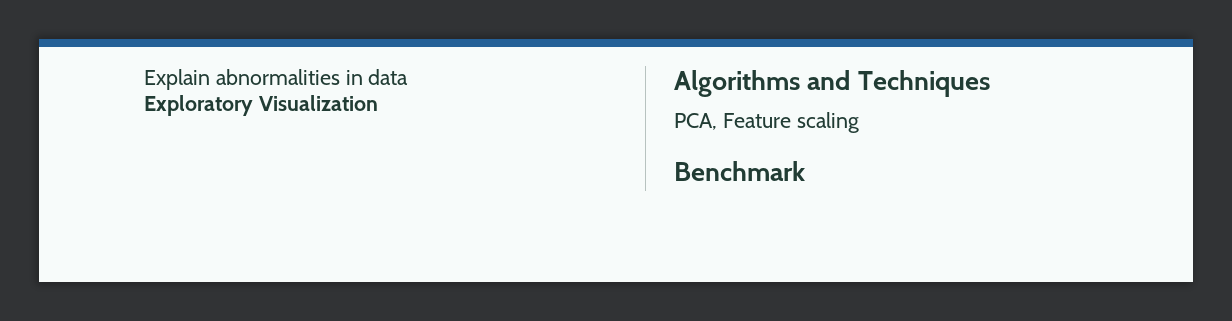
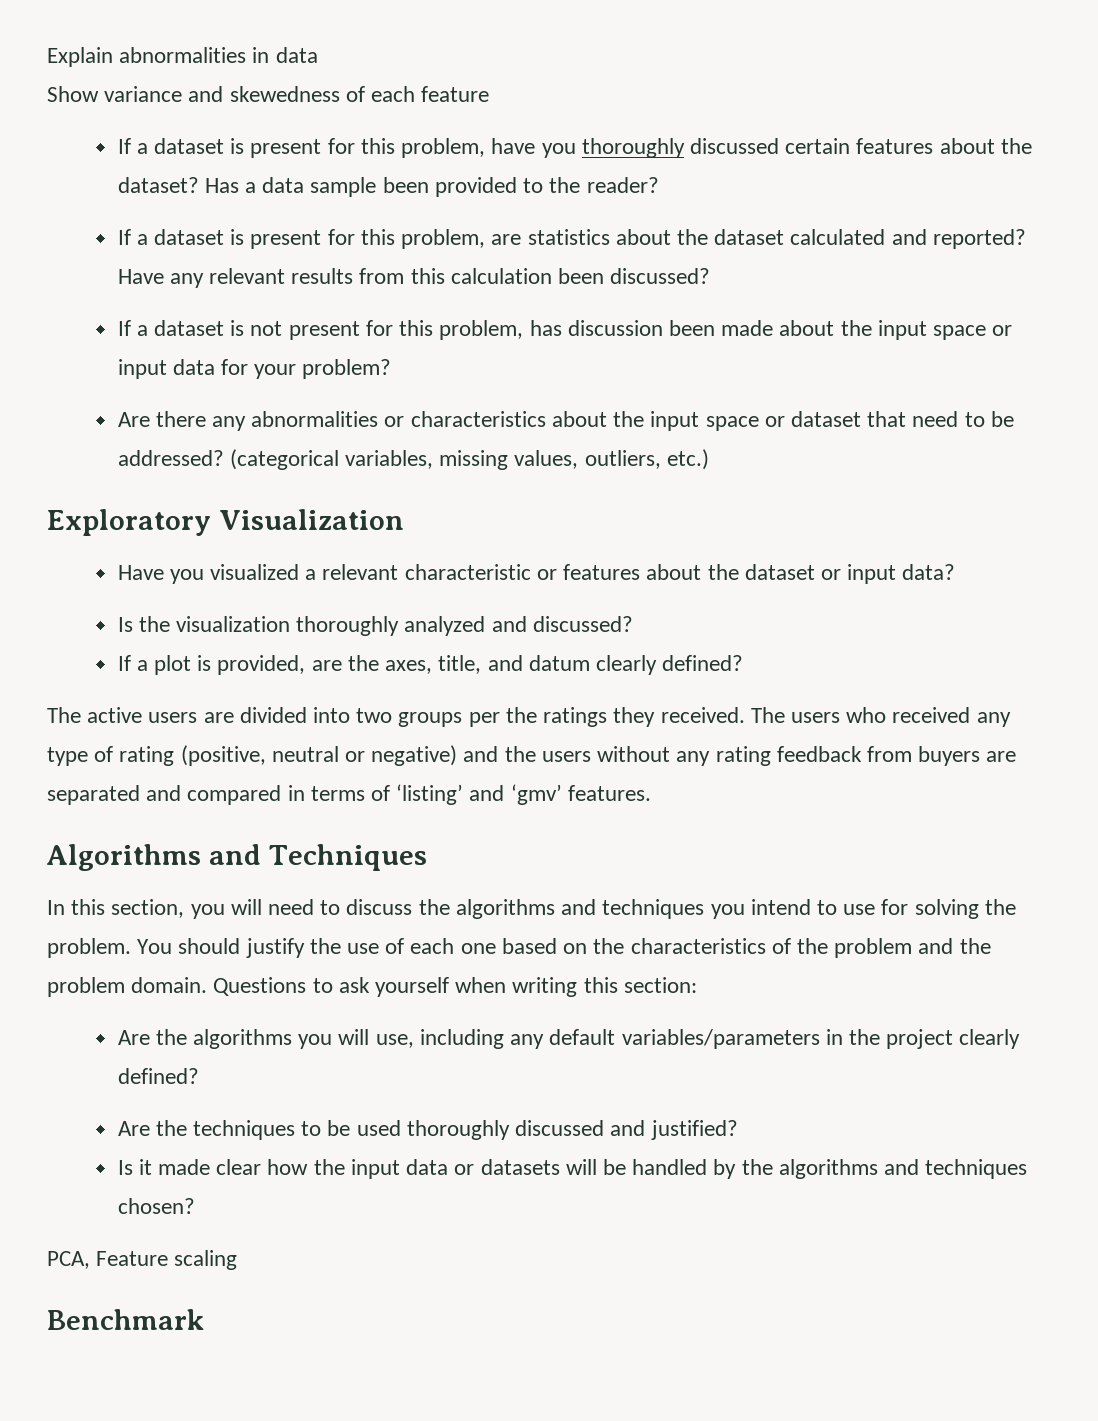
[144,95,378,116] [674,70,990,97] Exploratory Visualization // Algorithms and Techniques -> [47,86,490,102] [117,138,1032,158] [117,177,659,197] [117,229,1026,249] [117,268,711,288] [117,320,1013,340] [117,359,392,379] [117,411,1014,431] [117,449,709,470] [47,509,404,536] [117,564,956,584] [117,616,633,636] [117,655,744,675] [47,707,1011,727] [47,745,1017,766] [47,784,651,805] [46,844,427,871] [47,899,1016,919] [47,938,991,958] [47,977,697,997] [117,1029,1021,1049] [117,1068,199,1084] [117,1120,738,1140] [117,1159,1028,1179] [117,1198,195,1214] Show variance and skewedness of each feature // If a dataset is present for this problem, have you thoroughly discussed certain features about the dataset? Has a data sample been provided to the reader? // If a dataset is present for this problem, are statistics about the dataset calculated and reported? Have any relevant results from this calculation been discussed? // If a dataset is not present for this problem, has discussion been made about the input space or input data for your problem? // Are there any abnormalities or characteristics about the input space or dataset that need to be addressed? (categorical variables, missing values, outliers, etc.) // Exploratory Visualization // Have you visualized a relevant characteristic or features about the dataset or input data? // Is the visualization thoroughly analyzed and discussed? // If a plot is provided, are the axes, title, and datum clearly defined? // The active users are divided into two groups per the ratings they received. The users who received any type of rating (positive, neutral or negative) and the users without any rating feedback from buyers are separated and compared in terms of ‘listing’ and ‘gmv’ features. // Algorithms and Techniques // In this section, you will need to discuss the algorithms and techniques you intend to use for solving the problem. You should justify the use of each one based on the characteristics of the problem and the problem domain. Questions to ask yourself when writing this section: // Are the algorithms you will use, including any default variables/parameters in the project clearly defined? // Are the techniques to be used thoroughly discussed and justified? // Is it made clear how the input data or datasets will be handled by the algorithms and techniques chosen?

